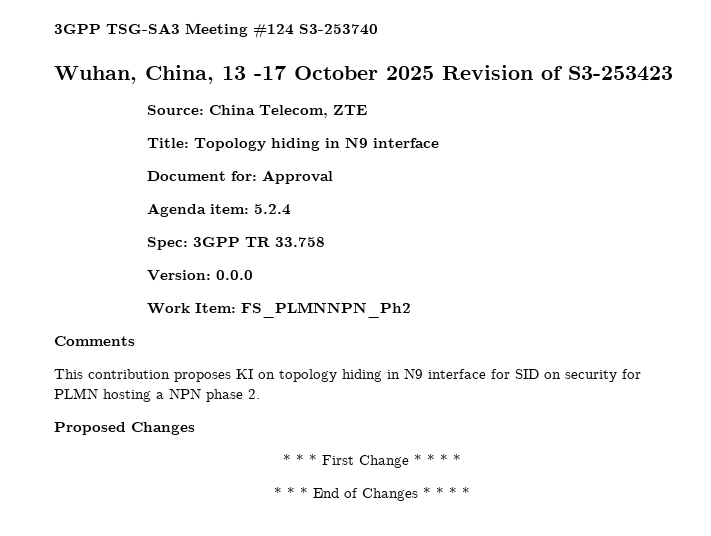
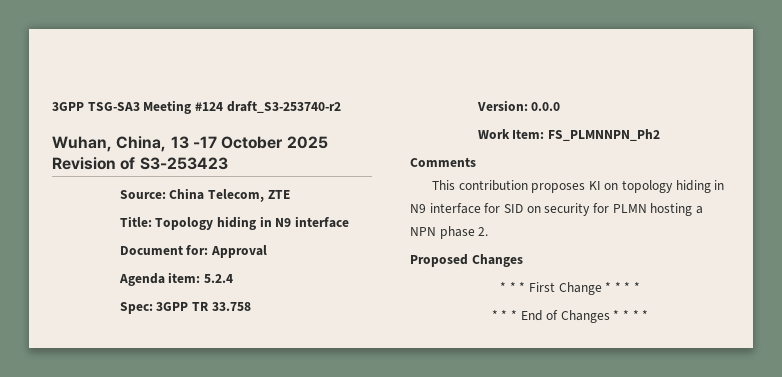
[299,24,378,35] S3-253740 -> [226,101,341,113] draft_S3-253740-r2

